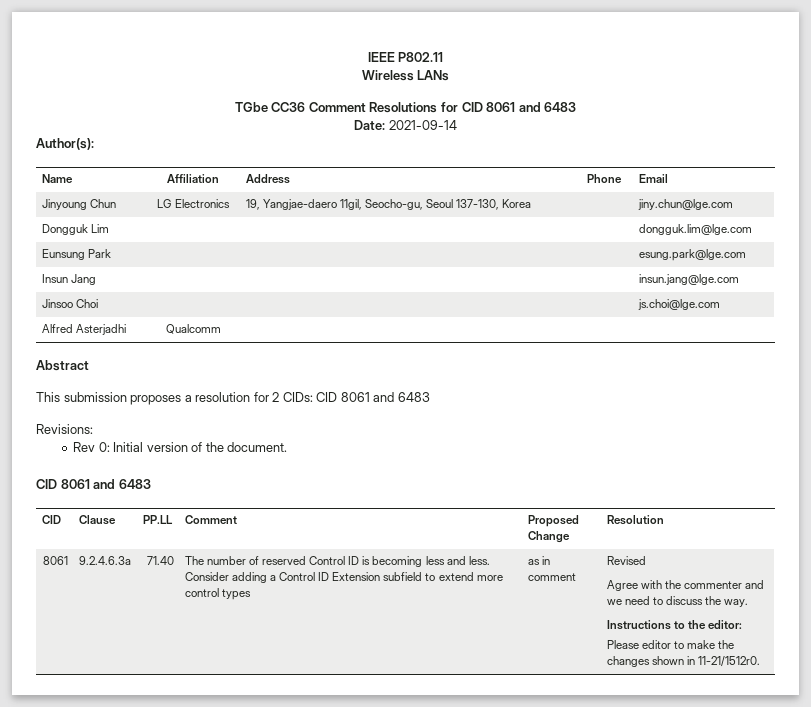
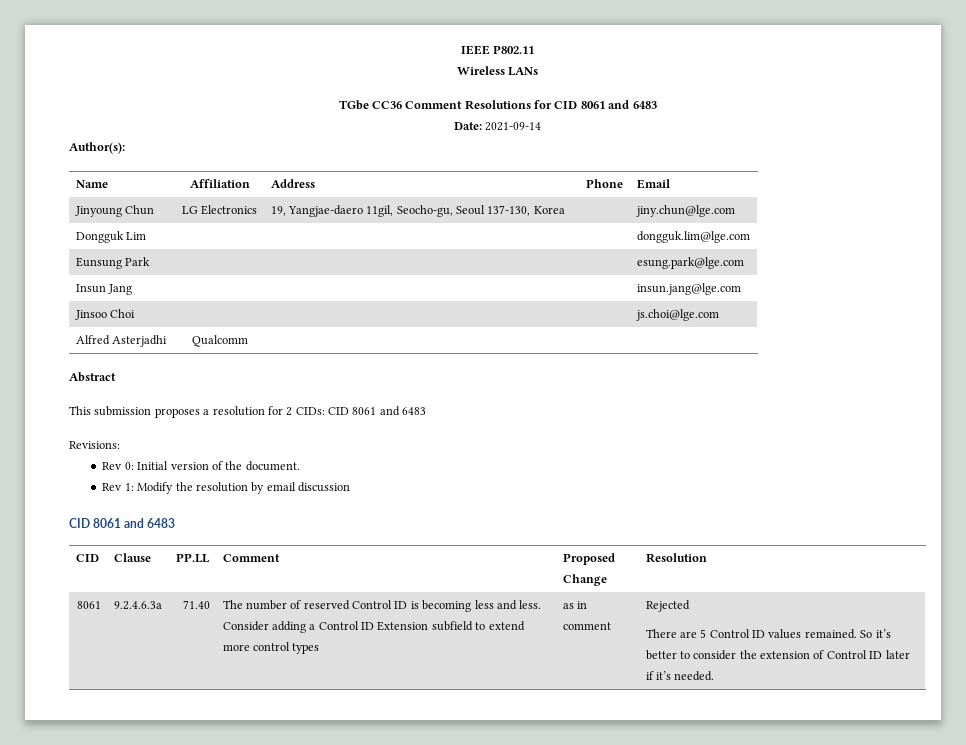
(288, 447) none -> [102,482,351,494] // Rev 1: Modify the resolution by email discussion
[606,556,646,565] [606,580,765,591] [606,596,749,607] [606,620,743,630] [606,640,735,649] [606,656,761,667] Revised // Agree with the commenter and we need to discuss the way. // Instructions to the editor: // Please editor to make the changes shown in 11-21/1512r0. -> [645,600,690,612] [645,629,891,639] [645,650,910,660] [645,671,715,681] Rejected // There are 5 Control ID values remained. So it’s better to consider the extension of Control ID later if it’s needed.

